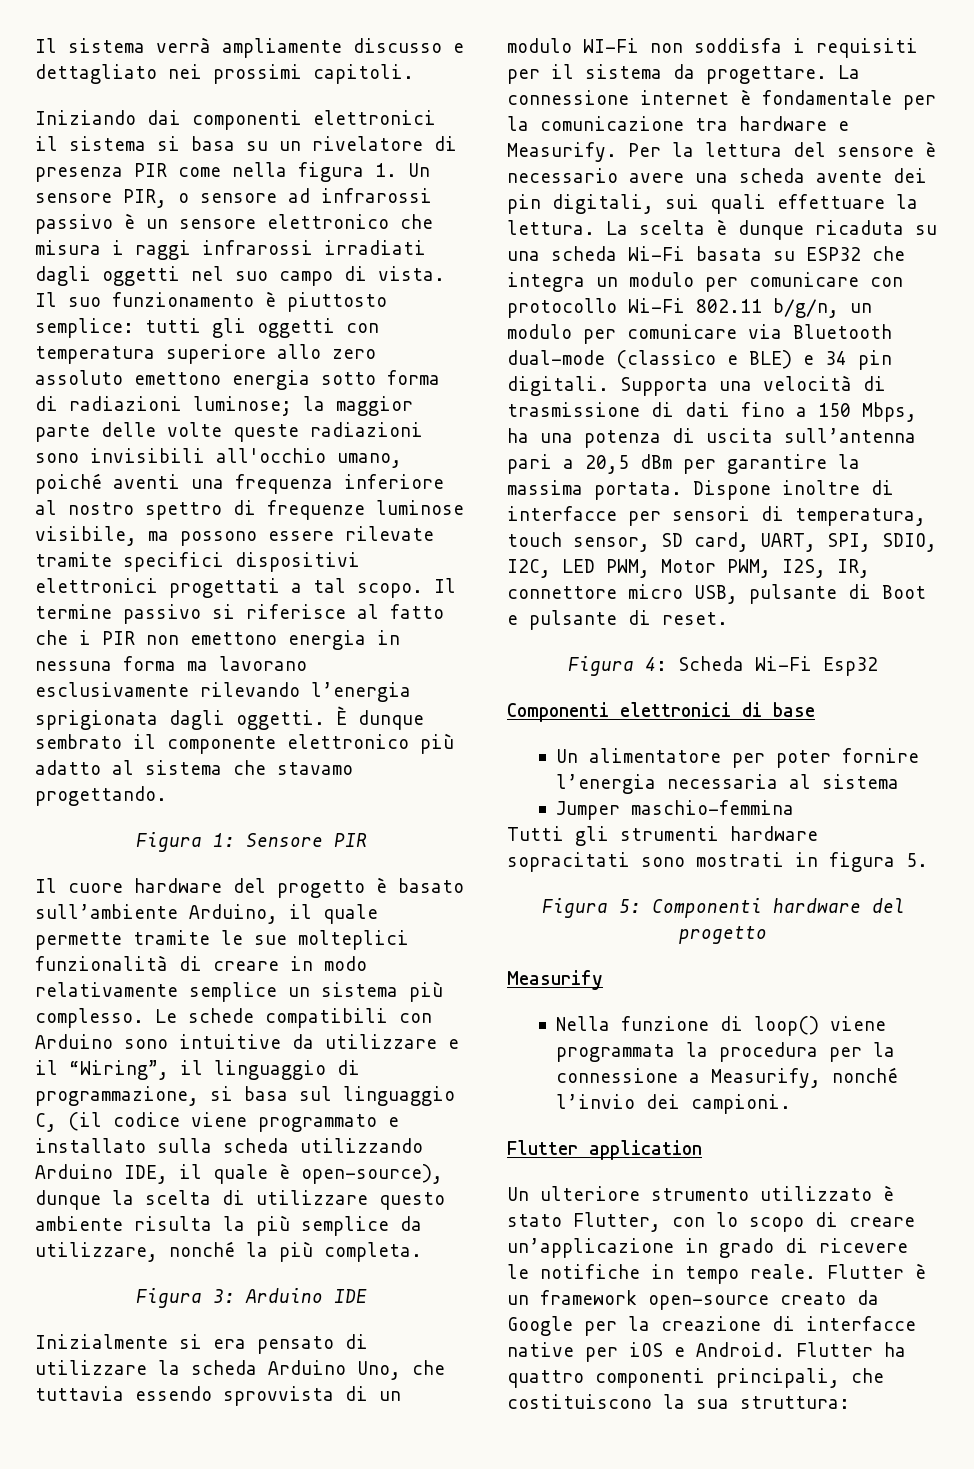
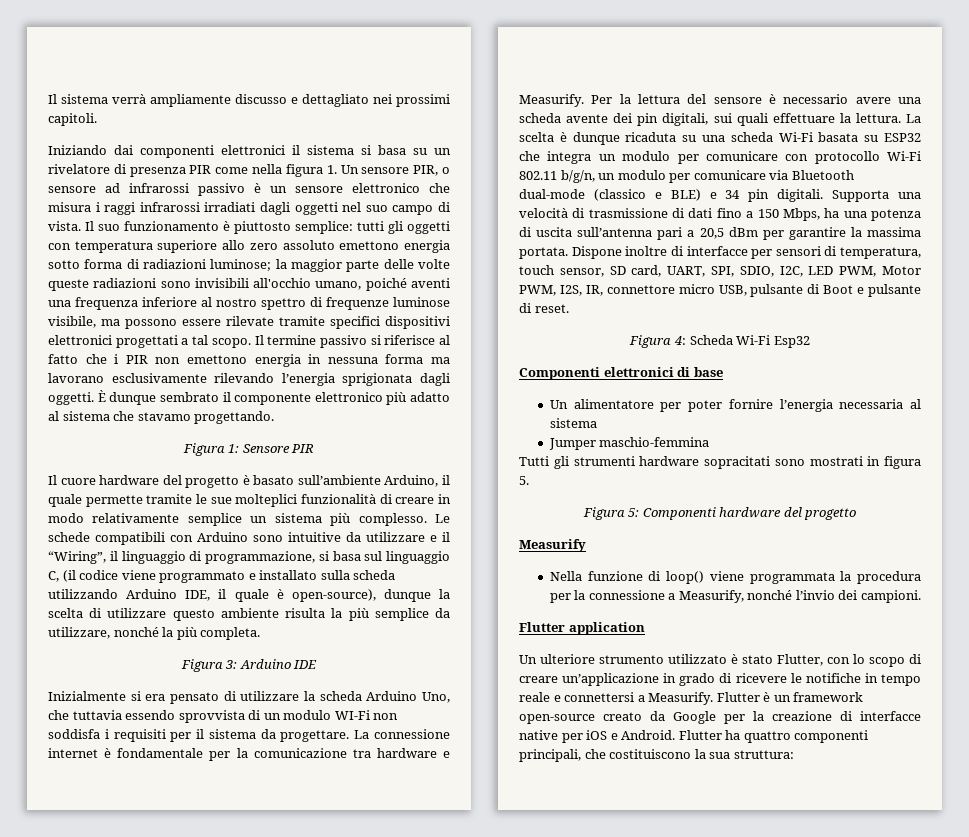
[750,1264,816,1279] reale. -> [519,692,714,705] reale e connettersi a Measurify.

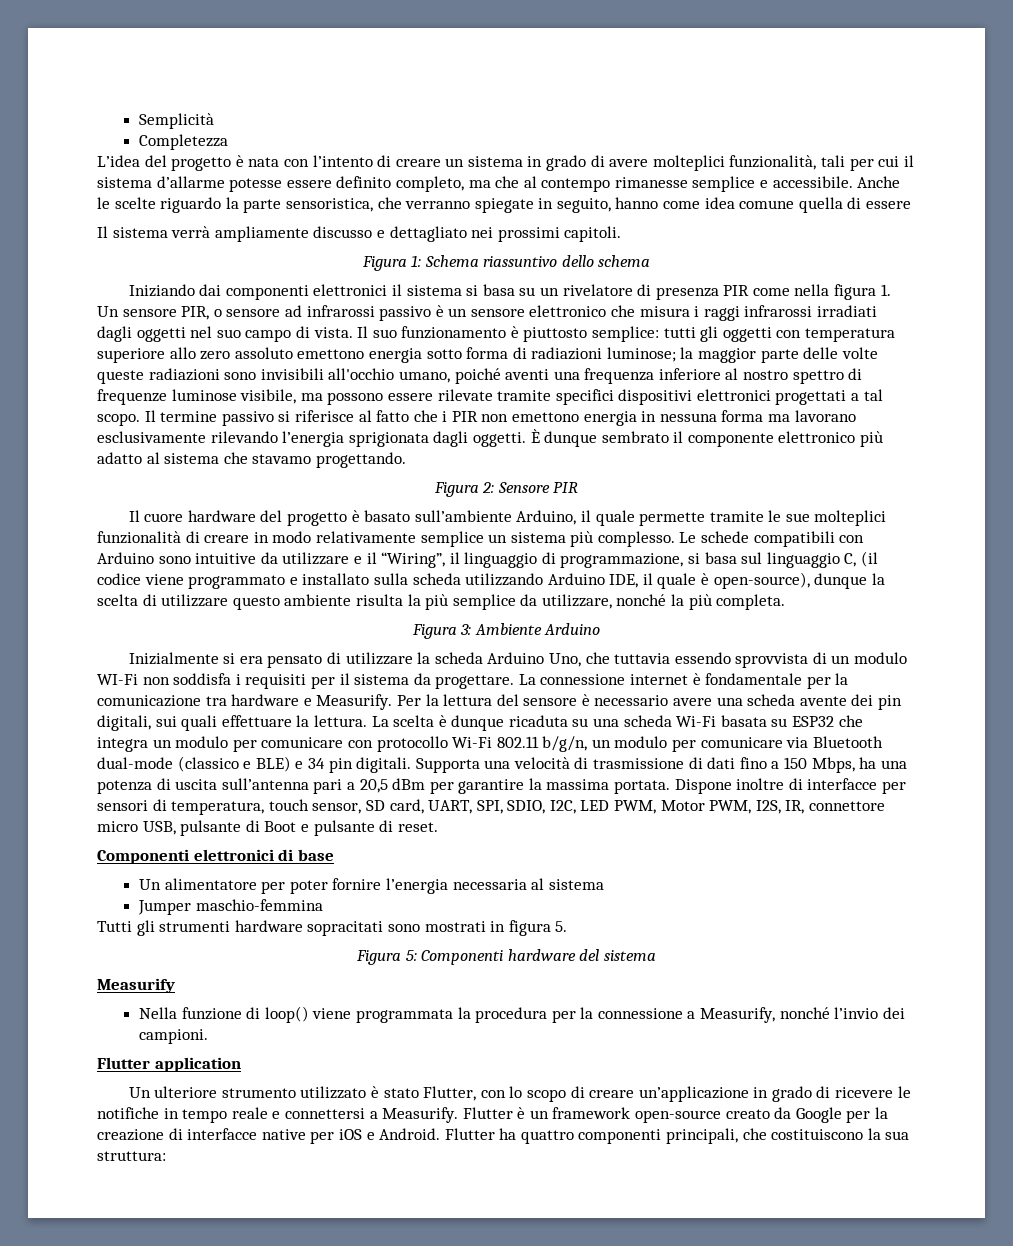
(48, 99) none -> [138,113,214,129] [138,134,228,150] [97,155,914,171] [97,176,901,192] [97,197,912,213] Semplicità // Completezza // L’idea del progetto è nata con l’intento di creare un sistema in grado di avere molteplici funzionalità, tali per cui il sistema d’allarme potesse essere definito completo, ma che al contempo rimanesse semplice e accessibile. Anche le scelte riguardo la parte sensoristica, che verranno spiegate in seguito, hanno come idea comune quella di essere //
(97, 119) none -> [361,255,651,271] // Figura 1: Schema riassuntivo dello schema
[228,444,240,453] 1: -> [482,482,495,493] 2:
[239,659,318,669] Arduino IDE -> [474,623,601,635] Ambiente Arduino
[629,335,810,348] // Figura 4: Scheda Wi-Fi Esp32 -> (438, 827) none
[804,508,857,520] progetto -> [603,950,656,961] sistema

